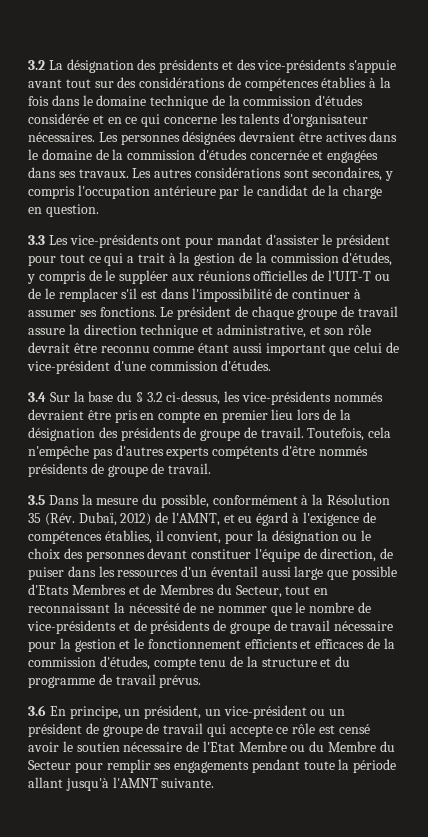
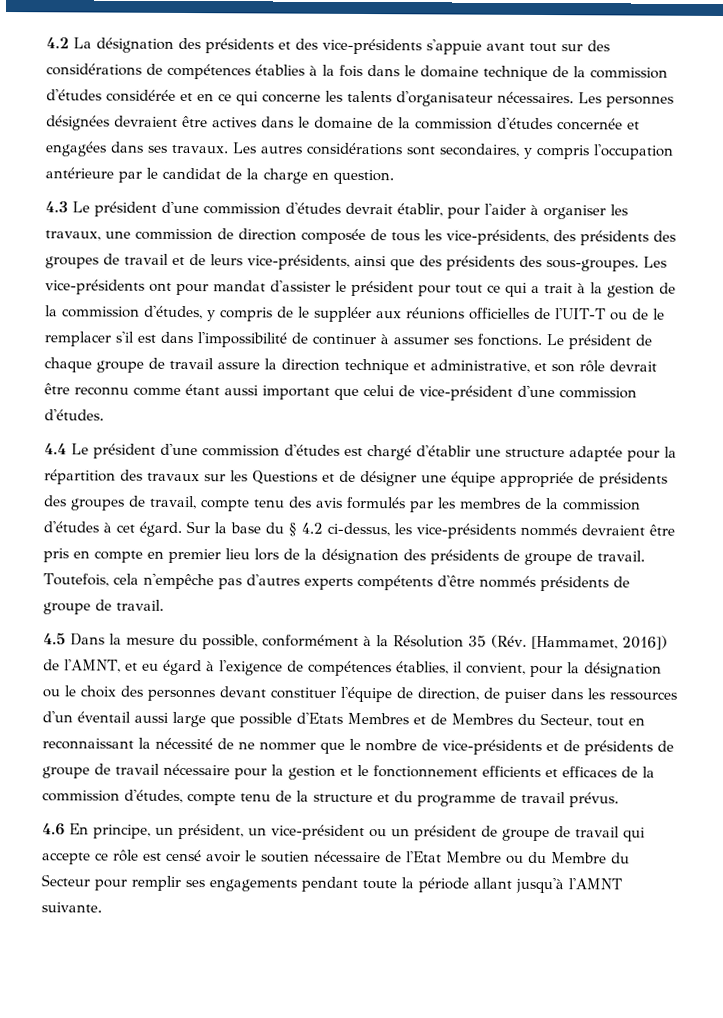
[28,60,45,70] 3.2 -> [46,37,69,49] 4.2
[28,235,45,245] 3.3 -> [45,201,628,220] [45,228,676,246] [45,253,639,272] 4.3 Le président d'une commission d'études devrait établir, pour l'aider à organiser les travaux, une commission de direction composée de tous les vice-présidents, des présidents des groupes de travail et de leurs vice-présidents, ainsi que des présidents des sous-groupes.
[28,392,46,402] 3.4 -> [44,443,677,462] [44,469,668,488] [44,495,641,513] [43,521,182,537] 4.4 Le président d'une commission d'études est chargé d'établir une structure adaptée pour la répartition des travaux sur les Questions et de désigner une équipe appropriée de présidents des groupes de travail, compte tenu des avis formulés par les membres de la commission d'études à cet égard.
[146,392,163,402] 3.2 -> [301,522,323,534] 4.2
[28,495,45,505] 3.5 -> [43,632,66,645] 4.5
[78,512,152,526] Dubaï, 2012) -> [530,635,668,650] [Hammamet, 2016])
[28,705,46,716] 3.6 -> [42,823,65,836] 4.6

